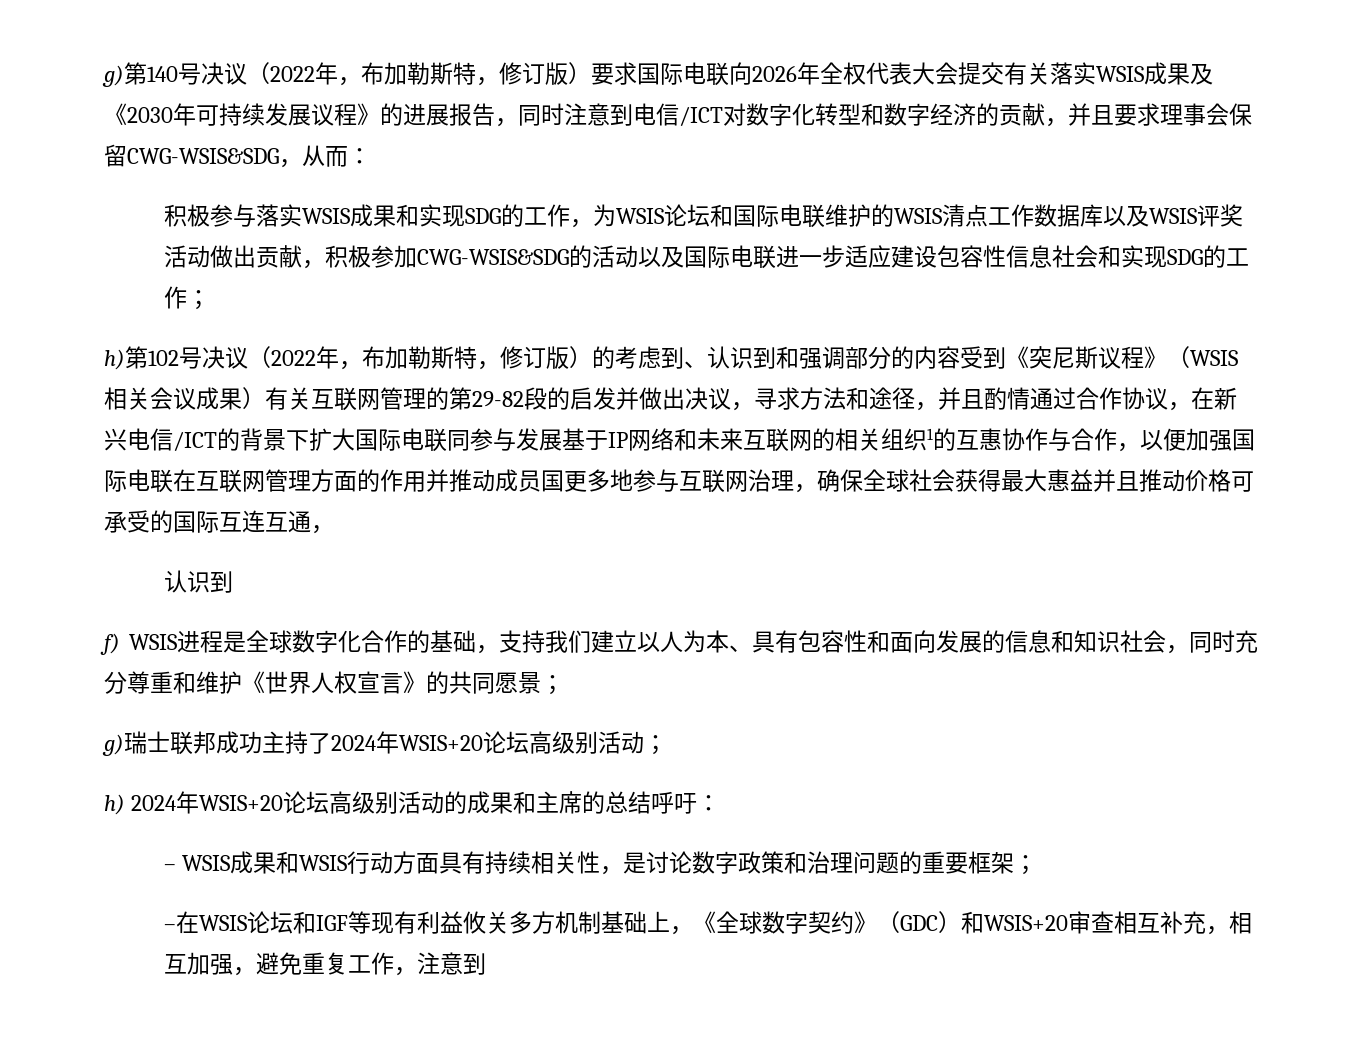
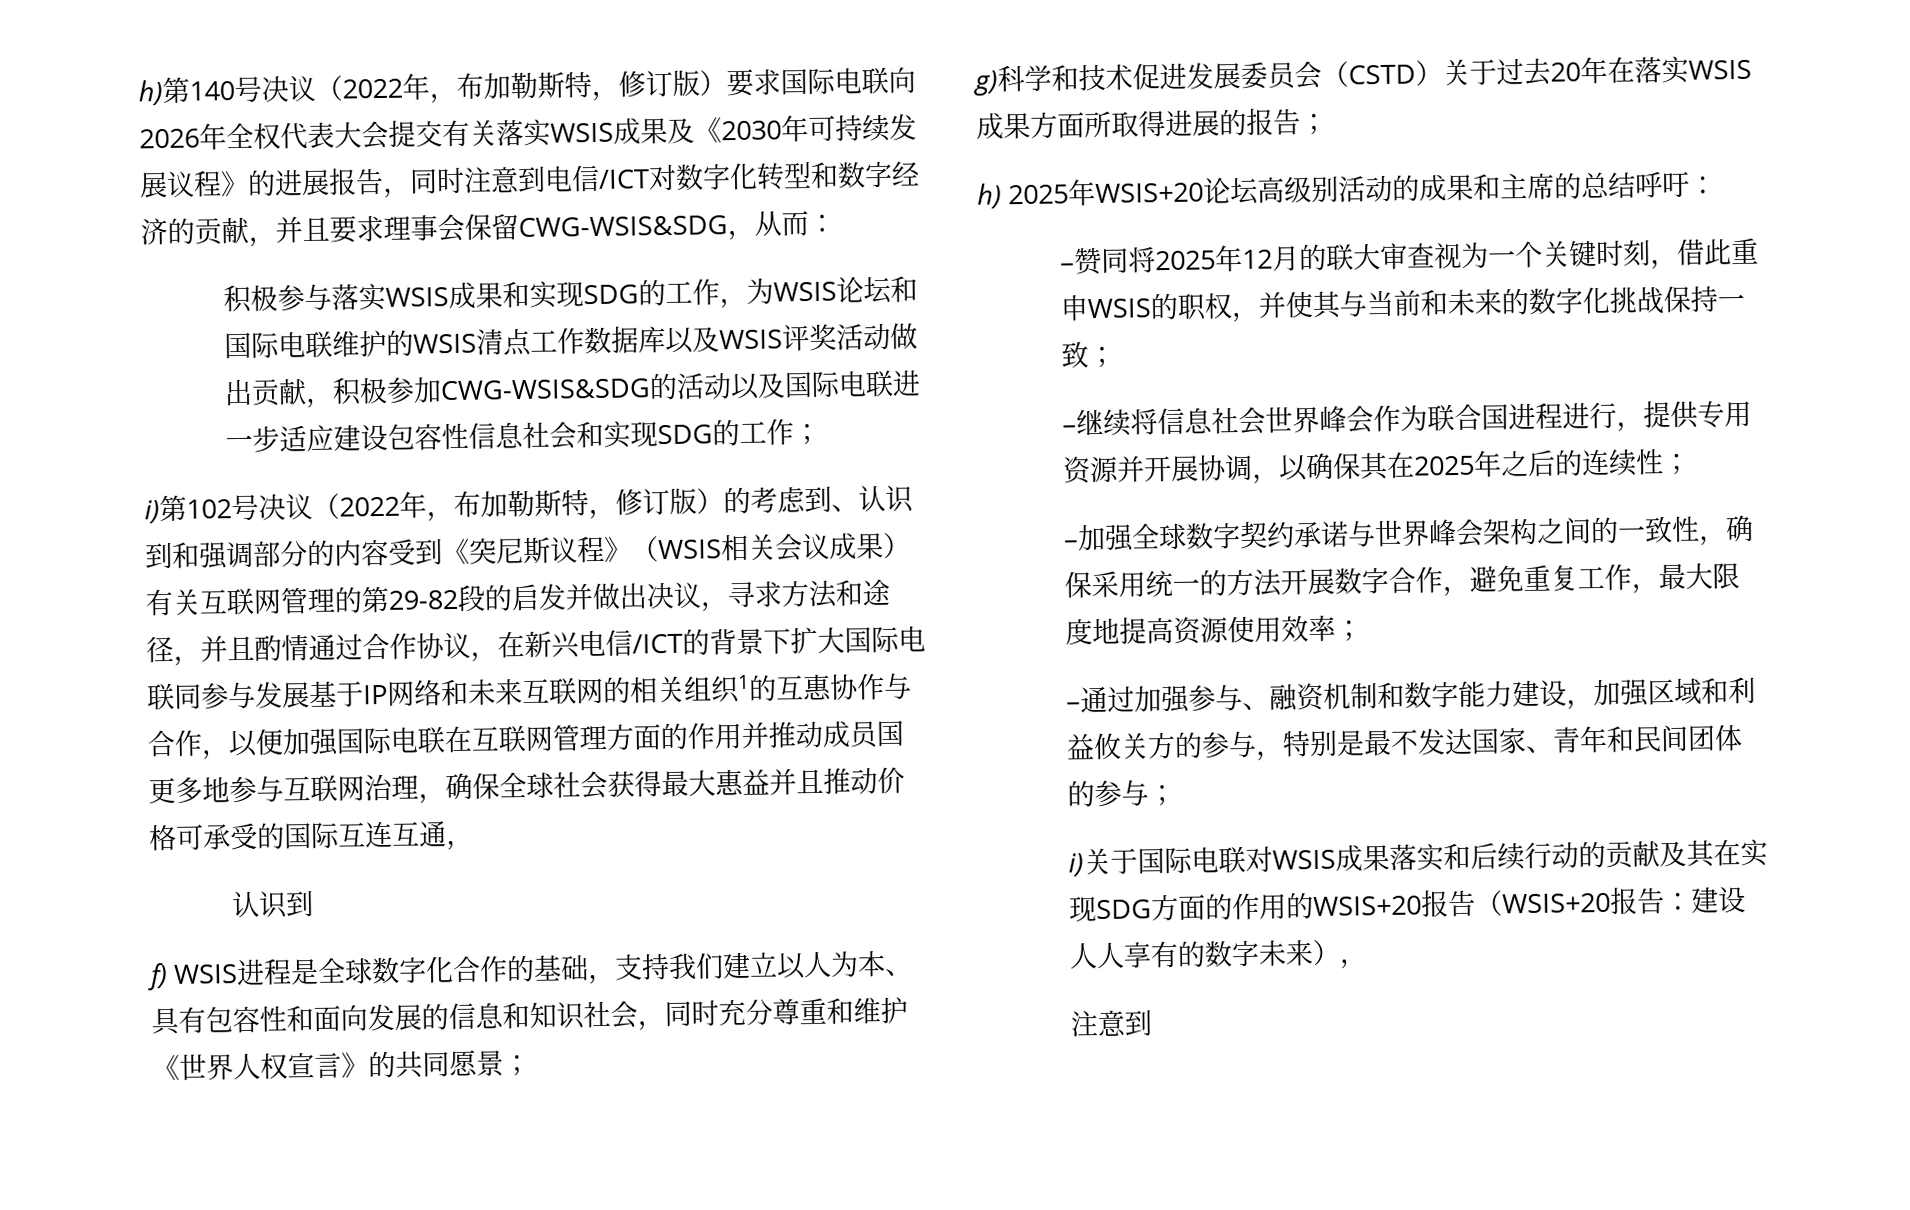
[102,65,124,87] g) -> [138,80,163,106] h)
[104,349,125,370] h) -> [144,500,160,524] i)
[124,731,667,755] [104,794,177,815] 瑞士联邦成功主持了2024年WSIS+20论坛高级别活动； // h) 2024 -> [997,55,1752,93] [976,108,1328,140] [977,183,1070,209] 科学和技术促进发展委员会（CSTD）关于过去20年在落实WSIS成果方面所取得进展的报告； // h) 2025
[181,851,1037,875] [163,911,1252,935] [163,952,417,976] WSIS成果和WSIS行动方面具有持续相关性，是讨论数字政策和治理问题的重要框架； // –在WSIS论坛和IGF等现有利益攸关多方机制基础上，《全球数字契约》（GDC）和WSIS+20审查相互补充，相互加强，避免重复工作， -> [1073,237,1759,276] [1059,285,1745,323] [1060,341,1116,369] [1061,400,1752,437] [1061,448,1691,485] [1063,514,1754,552] [1063,562,1740,599] [1064,614,1363,646] [1065,676,1756,714] [1065,724,1743,761] [1066,779,1176,808] [1067,838,1768,877] [1068,885,1746,923] [1068,939,1368,970] 赞同将2025年12月的联大审查视为一个关键时刻，借此重申WSIS的职权，并使其与当前和未来的数字化挑战保持一致； // –继续将信息社会世界峰会作为联合国进程进行，提供专用资源并开展协调，以确保其在2025年之后的连续性； // –加强全球数字契约承诺与世界峰会架构之间的一致性，确保采用统一的方法开展数字合作，避免重复工作，最大限度地提高资源使用效率； // –通过加强参与、融资机制和数字能力建设，加强区域和利益攸关方的参与，特别是最不发达国家、青年和民间团体的参与； // i)关于国际电联对WSIS成果落实和后续行动的贡献及其在实现SDG方面的作用的WSIS+20报告（WSIS+20报告：建设人人享有的数字未来）， //

